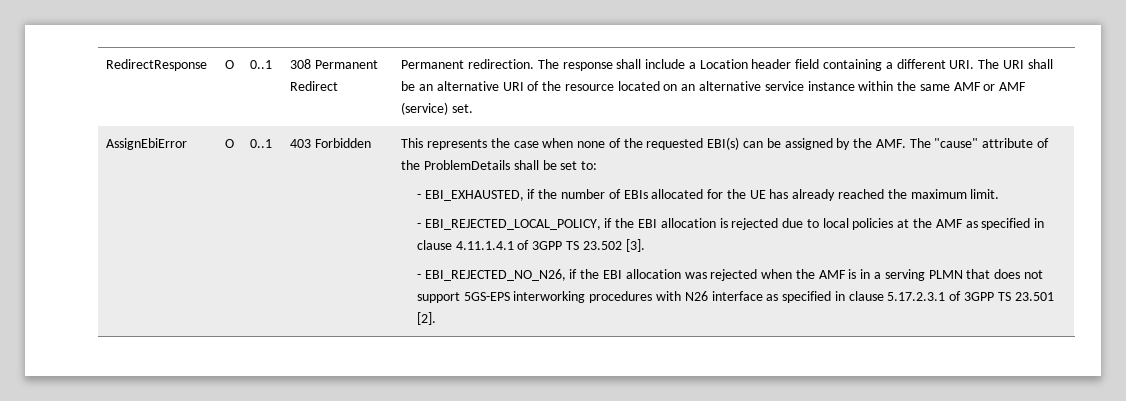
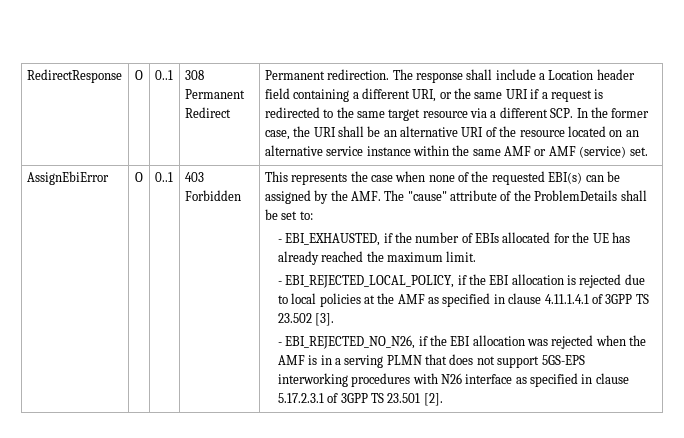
[949,59,1000,69] URI. The -> [412,88,604,102] [264,107,650,121] [264,126,311,140] URI, or the same URI if a request is redirected to the same target resource via a different SCP. In the former case, the

